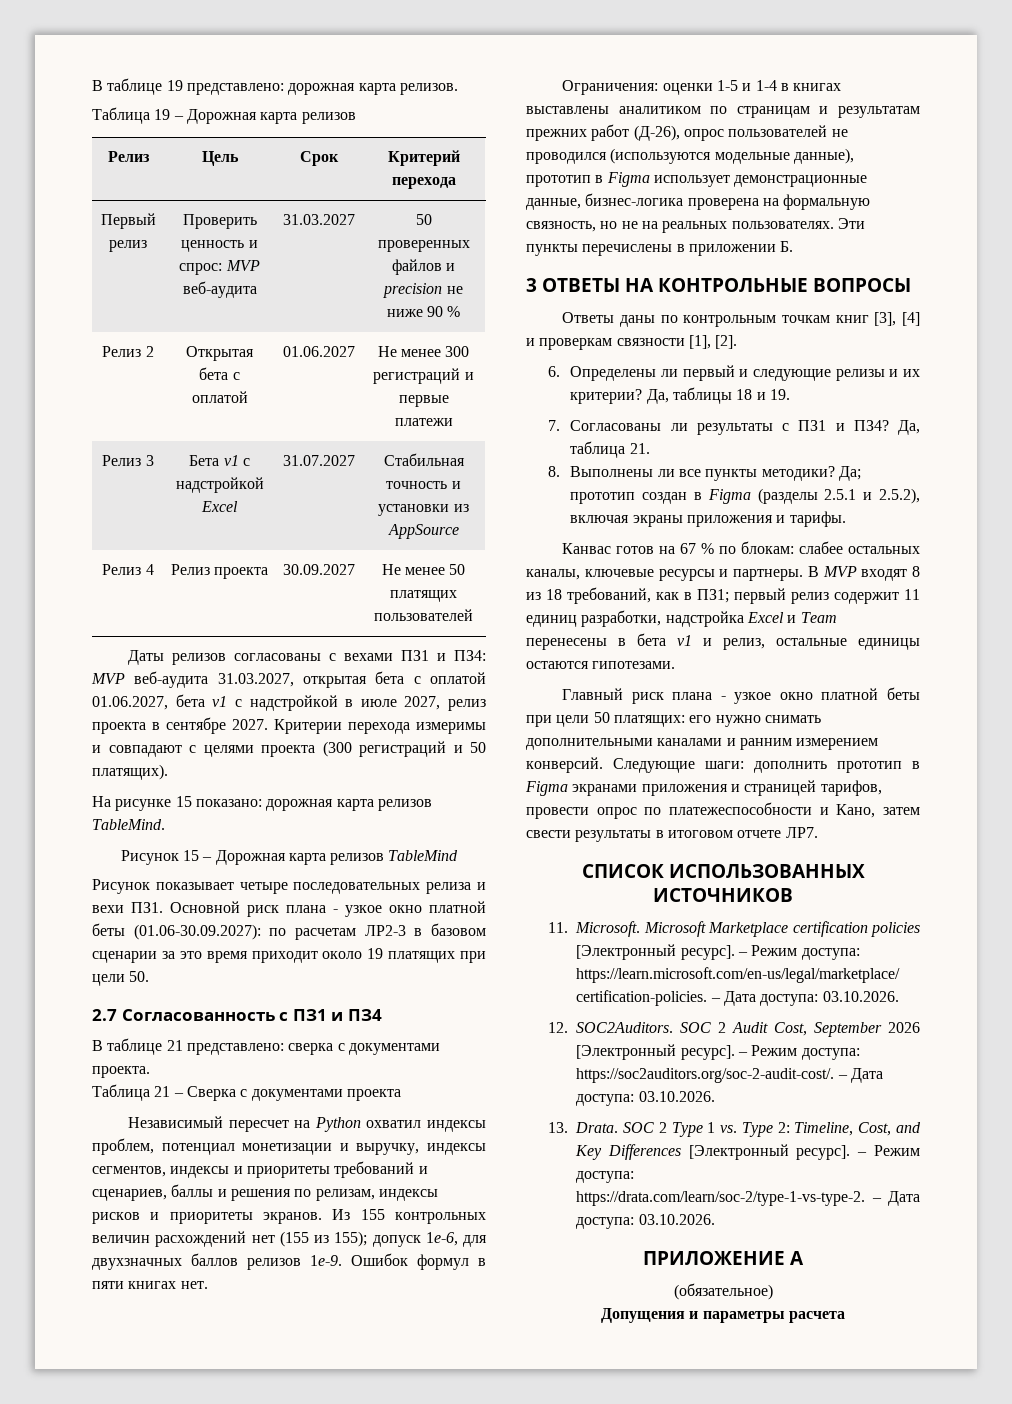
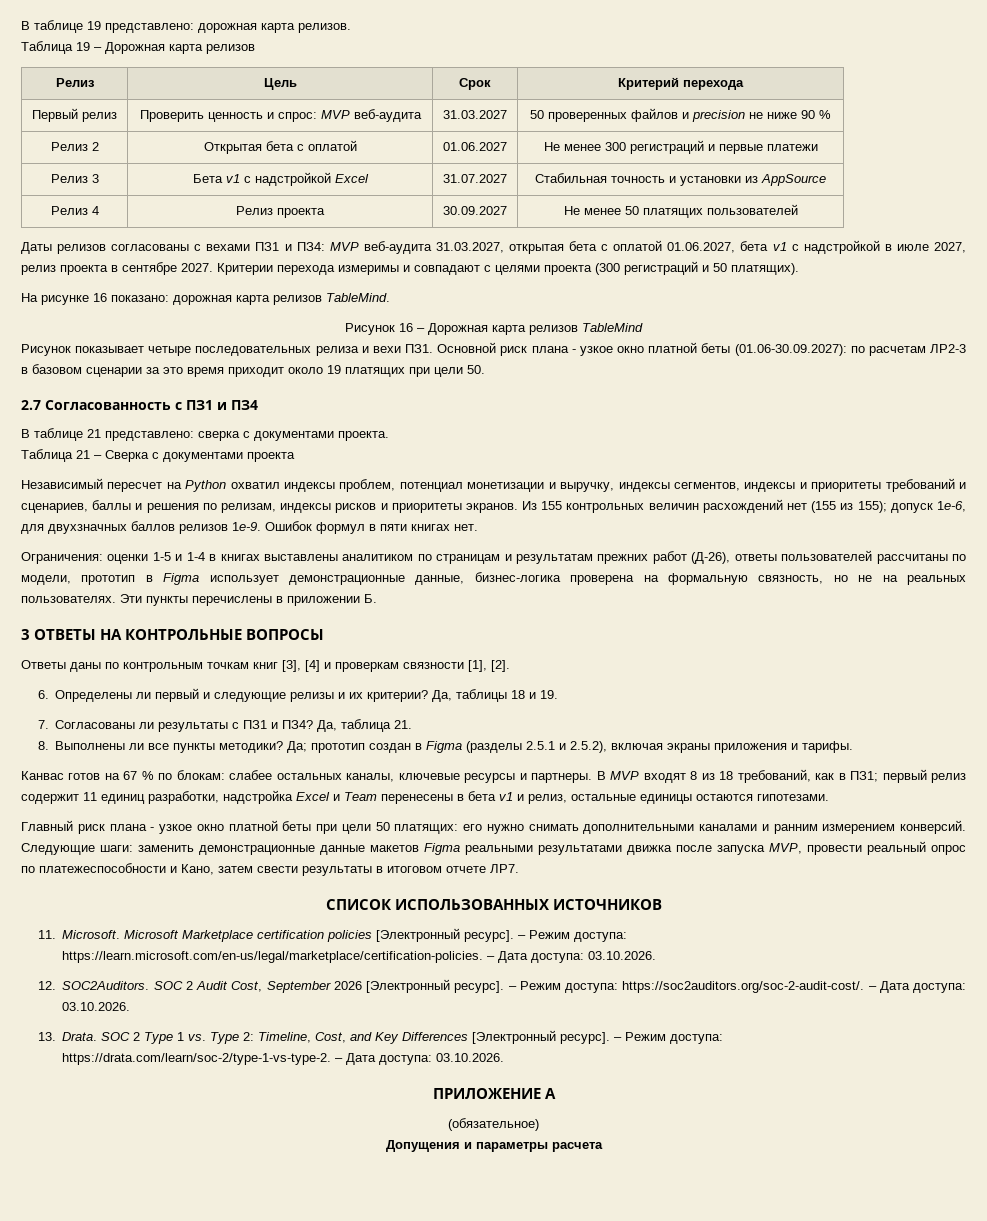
[175,796,192,807] 15 -> [93,293,107,302] 16
[182,850,199,861] 15 -> [399,323,413,332] 16
[683,125,848,141] [526,148,854,164] опрос пользователей не проводился (используются модельные данные), -> [734,550,967,564] [21,575,71,585] ответы пользователей рассчитаны по модели,
[754,761,920,773] [525,780,882,796] [526,807,589,819] дополнить прототип в Figma экранами приложения и страницей тарифов, провести -> [138,841,926,855] заменить демонстрационные данные макетов Figma реальными результатами движка после запуска MVP, провести реальный

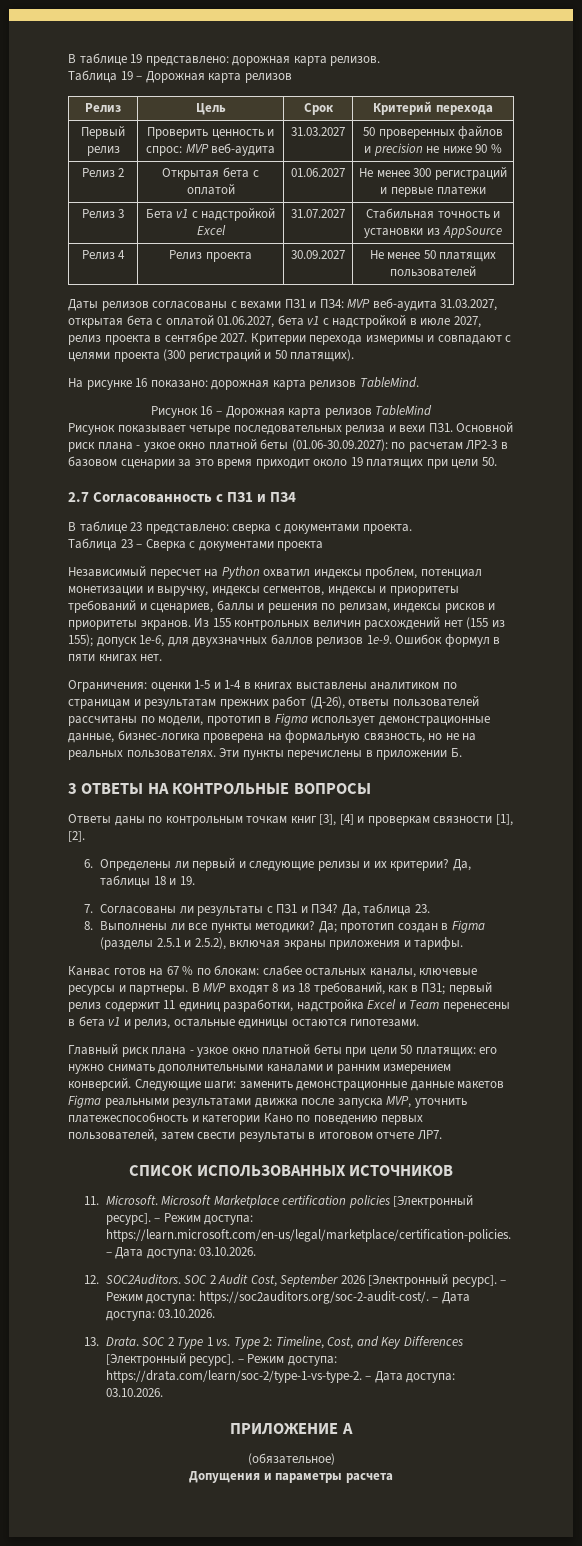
[87,429,101,438] 21 -> [130,522,143,531] 23
[76,450,90,459] 21 -> [120,539,133,548] 23
[394,720,413,729] 21. -> [414,904,430,913] 23.
[807,841,966,855] [21,863,214,875] провести реальный опрос по платежеспособности и Кано, -> [414,1098,467,1108] [68,1112,424,1125] [68,1129,157,1142] уточнить платежеспособность и категории Кано по поведению первых пользователей,

